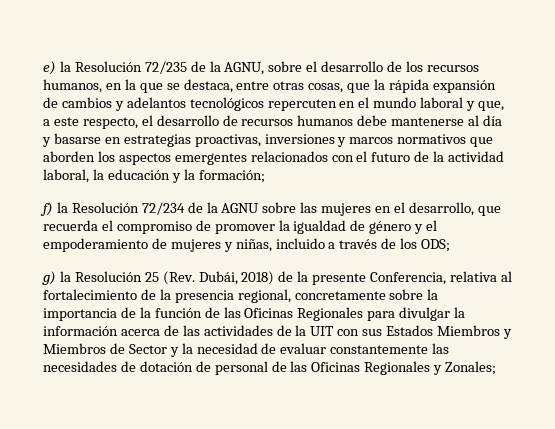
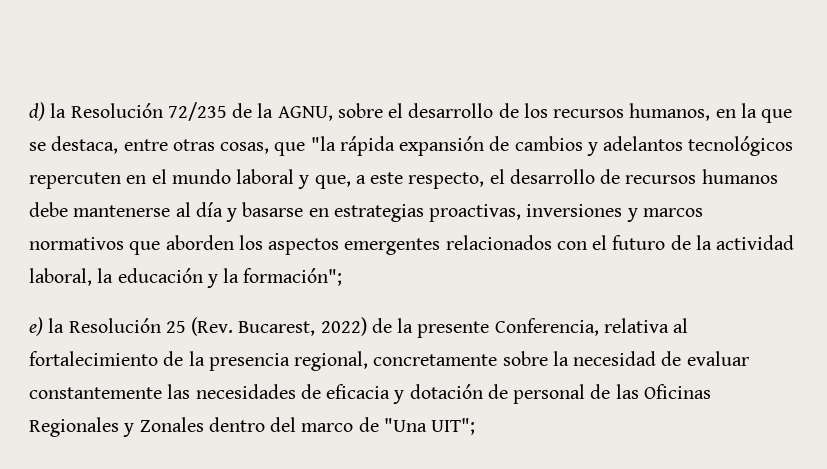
[43,61,56,75] e) -> [29,102,45,121] d)
[374,79,386,90] la -> [310,136,336,151] "la
[198,170,265,183] [40,202,501,216] [43,220,438,234] [43,238,451,252] [42,271,56,285] formación; // f) la Resolución 72/234 de la AGNU sobre las mujeres en el desarrollo, que recuerda el compromiso de promover la igualdad de género y el empoderamiento de mujeres y niñas, incluido a través de los ODS; // g) -> [243,268,343,286] [29,317,43,336] formación"; // e)
[198,271,275,285] Dubái, 2018) -> [238,317,367,336] Bucarest, 2022)
[43,307,466,321] [43,325,512,339] [43,343,193,357] importancia de la función de las Oficinas Regionales para divulgar la información acerca de las actividades de la UIT con sus Estados Miembros y Miembros de Sector y la -> (569, 358) none
(136, 366) none -> [326,384,405,404] eficacia y
[445,361,497,375] Zonales; -> [139,417,476,435] Zonales dentro del marco de "Una UIT";

